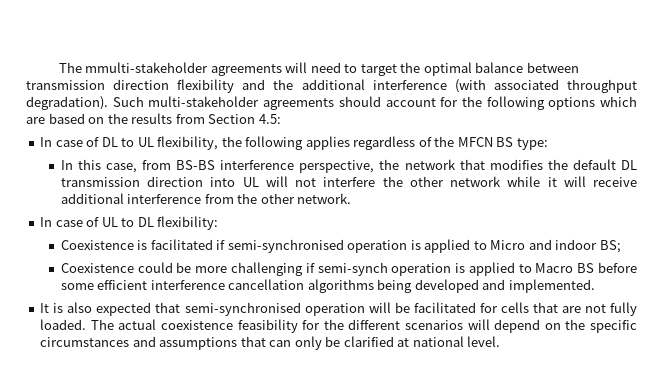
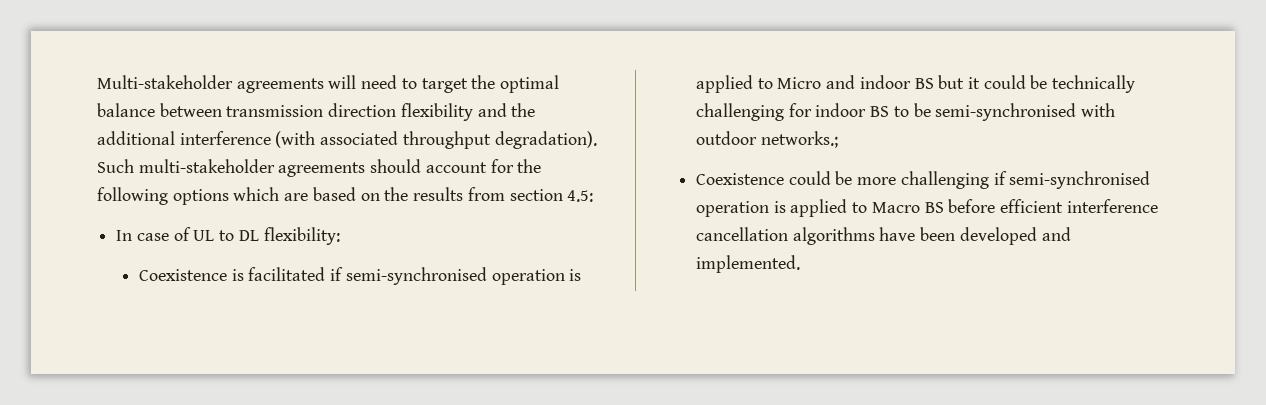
[58,62,209,73] The mmulti-stakeholder -> [97,75,233,89] Multi-stakeholder
[208,114,256,124] Section -> [509,189,563,201] section
[40,136,548,150] [60,159,637,173] [60,176,637,187] [60,193,352,204] // In case of DL to UL flexibility, the following applies regardless of the MFCN BS type: // In this case, from BS-BS interference perspective, the network that modifies the default DL transmission direction into UL will not interfere the other network while it will receive additional interference from the other network. -> (594, 196) none
[599,240,621,253] BS; -> [914,75,1136,93] [695,103,1116,121] [695,131,838,148] BS but it could be technically challenging for indoor BS to be semi-synchronised with outdoor networks.;
[317,262,388,276] semi-synch -> [1009,171,1151,189] semi-synchronised
[60,283,94,290] some -> (996, 206) none
[377,279,413,293] being -> [879,227,956,241] have been
[40,302,637,316] [40,319,638,333] [40,336,501,350] // It is also expected that semi-synchronised operation will be facilitated for cells that are not fully loaded. The actual coexistence feasibility for the different scenarios will depend on the specific circumstances and assumptions that can only be clarified at national level. -> (800, 264) none

